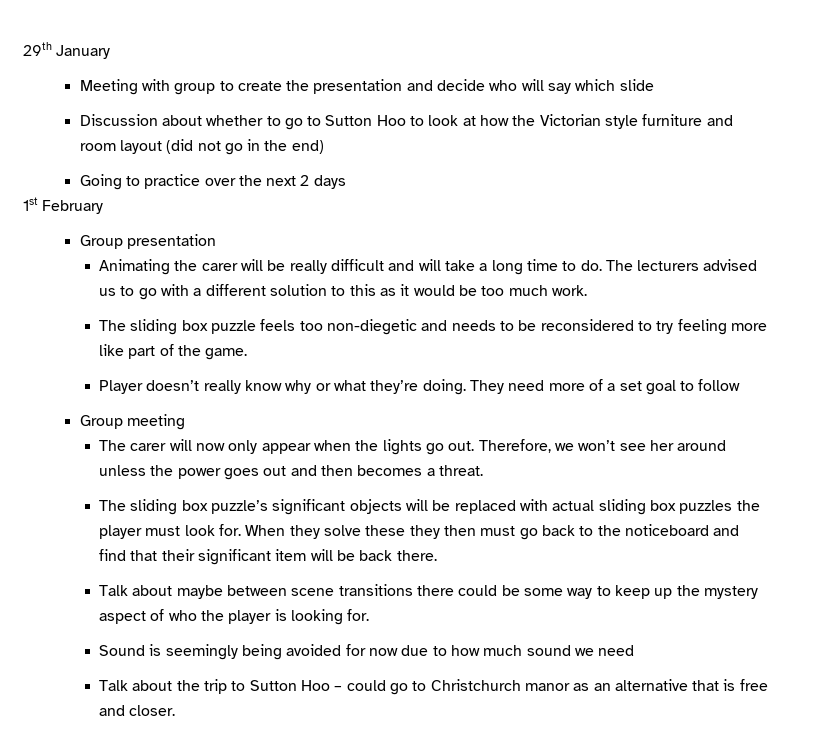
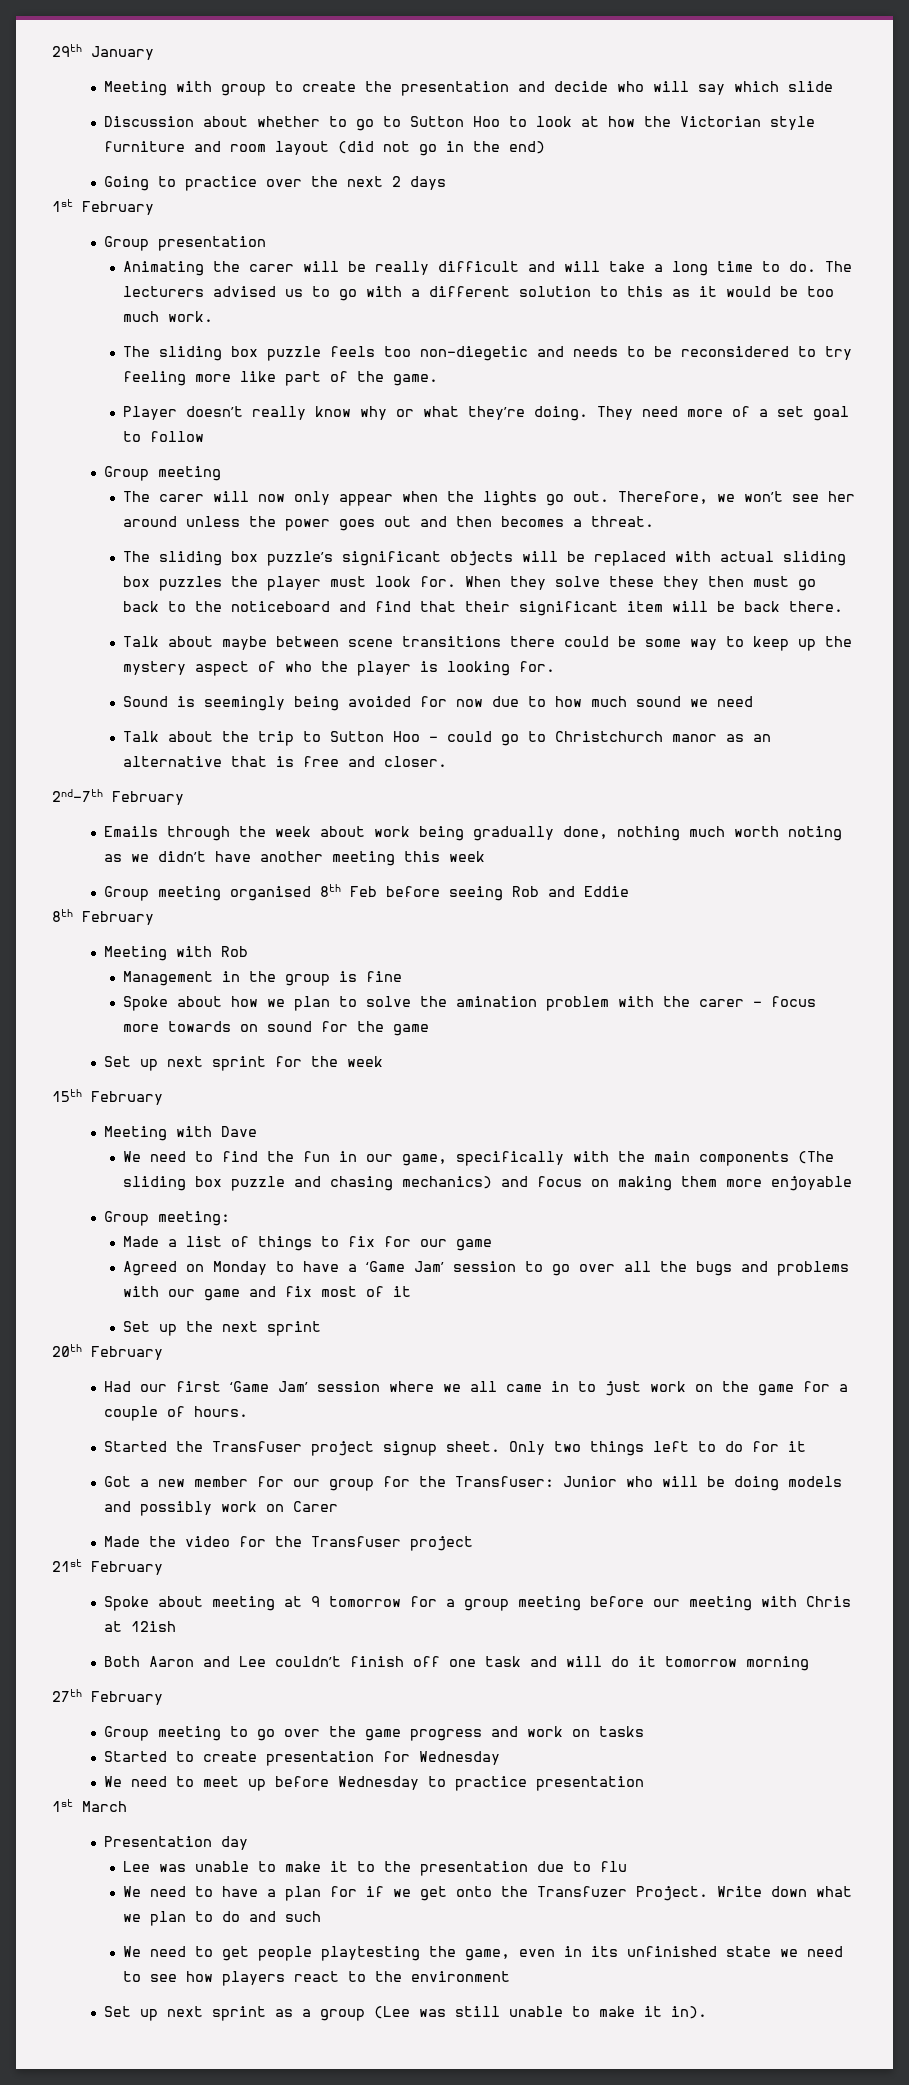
(176, 710) none -> [52,789,184,805] [104,826,843,841] [104,851,486,866] [104,884,630,901] [52,909,154,925] [104,946,249,961] [122,971,402,986] [122,996,816,1011] [122,1021,429,1036] [104,1056,384,1071] [52,1089,163,1105] [104,1126,258,1141] [122,1151,834,1166] [122,1176,852,1191] [104,1211,231,1226] [122,1236,492,1251] [122,1261,849,1276] [122,1286,411,1301] [122,1321,321,1336] [52,1344,163,1360] [104,1381,849,1396] [104,1406,249,1421] [104,1441,807,1456] [104,1476,843,1491] [104,1501,339,1516] [104,1536,474,1551] [52,1559,163,1575] [104,1596,852,1611] [104,1621,177,1632] [104,1656,810,1671] [52,1689,163,1705] [104,1726,645,1741] [104,1751,501,1766] [104,1776,645,1791] [52,1799,127,1812] [104,1836,249,1850] [122,1861,627,1876] [122,1886,852,1901] [122,1911,321,1926] [122,1946,843,1961] [122,1971,510,1986] [104,2006,708,2021] // 2nd-7th February // Emails through the week about work being gradually done, nothing much worth noting as we didn’t have another meeting this week // Group meeting organised 8th Feb before seeing Rob and Eddie // 8th February // Meeting with Rob // Management in the group is fine // Spoke about how we plan to solve the amination problem with the carer – focus more towards on sound for the game // Set up next sprint for the week // 15th February // Meeting with Dave // We need to find the fun in our game, specifically with the main components (The sliding box puzzle and chasing mechanics) and focus on making them more enjoyable // Group meeting: // Made a list of things to fix for our game // Agreed on Monday to have a ‘Game Jam’ session to go over all the bugs and problems with our game and fix most of it // Set up the next sprint // 20th February // Had our first ‘Game Jam’ session where we all came in to just work on the game for a couple of hours. // Started the Transfuser project signup sheet. Only two things left to do for it // Got a new member for our group for the Transfuser: Junior who will be doing models and possibly work on Carer // Made the video for the Transfuser project // 21st February // Spoke about meeting at 9 tomorrow for a group meeting before our meeting with Chris at 12ish // Both Aaron and Lee couldn’t finish off one task and will do it tomorrow morning // 27th February // Group meeting to go over the game progress and work on tasks // Started to create presentation for Wednesday // We need to meet up before Wednesday to practice presentation // 1st March // Presentation day // Lee was unable to make it to the presentation due to flu // We need to have a plan for if we get onto the Transfuzer Project. Write down what we plan to do and such // We need to get people playtesting the game, even in its unfinished state we need to see how players react to the environment // Set up next sprint as a group (Lee was still unable to make it in).

